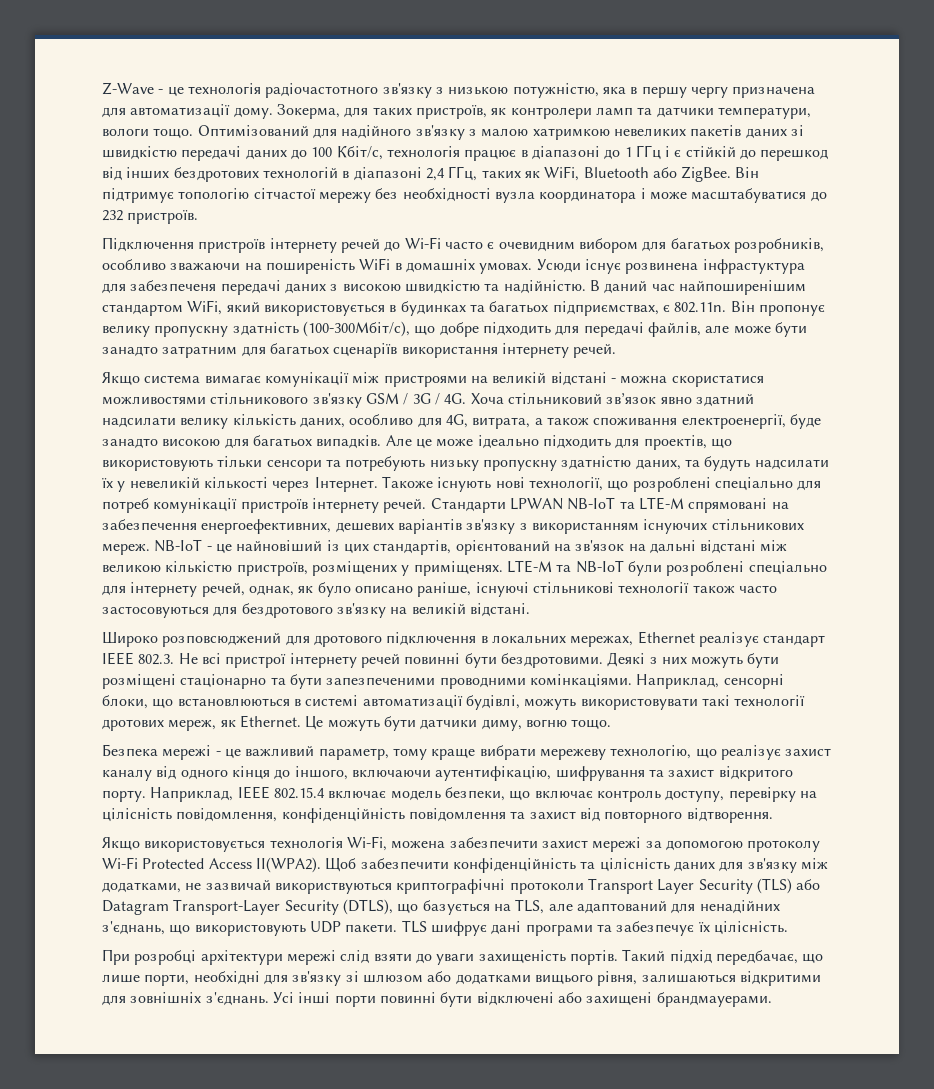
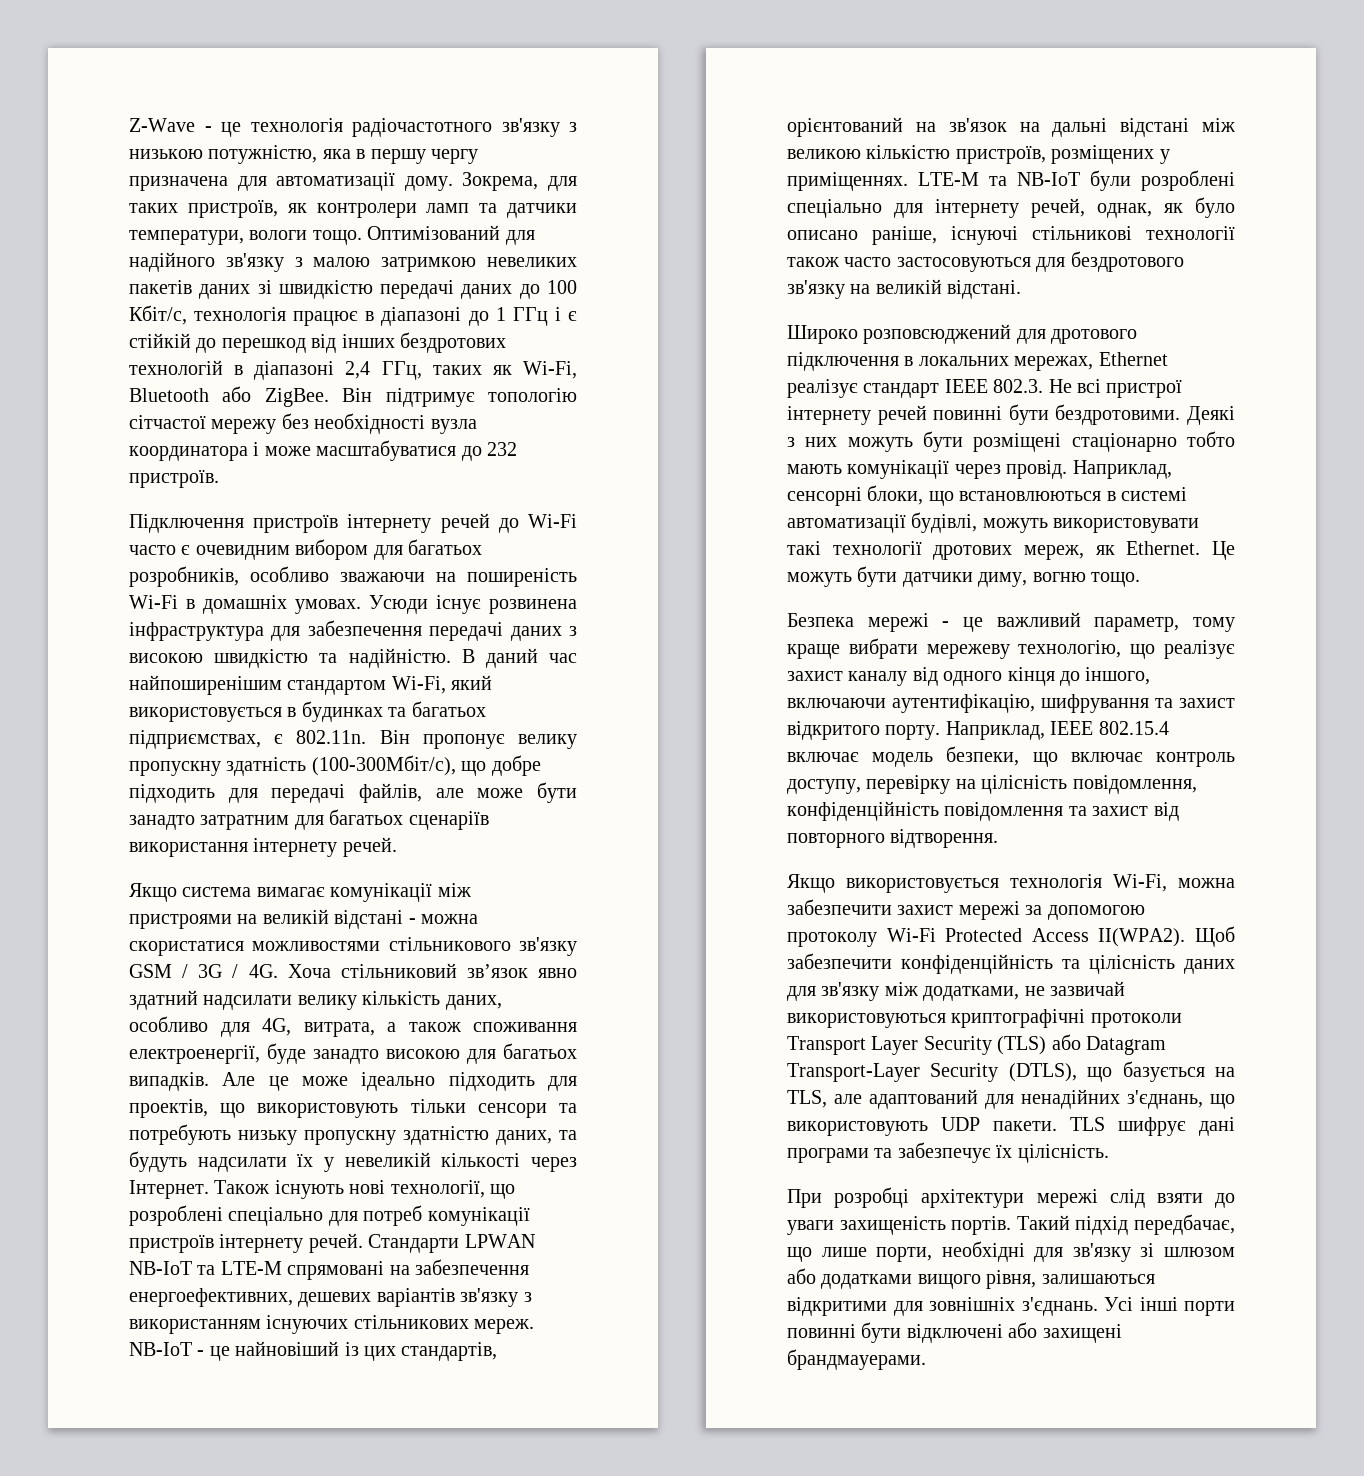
[276,104,340,119] Зокерма, -> [462,172,539,191] Зокрема,
[532,128,610,140] хатримкою -> [381,257,477,272] затримкою
[544,166,580,181] WiFi, -> [523,361,577,379] Wi-Fi,
[359,258,391,270] WiFi -> [129,595,178,609] Wi-Fi
[702,259,805,274] [102,280,217,294] інфрастуктура для забезпеченя -> [129,620,422,641] інфраструктура для забезпечення
[187,300,223,315] WiFi, -> [391,676,446,694] Wi-Fi,
[381,476,433,488] Такоже -> [214,1180,270,1194] Також
[413,561,503,576] приміщенях. -> [787,172,908,191] приміщеннях.
[270,674,632,689] та бути запезпеченими проводними комінкаціями. -> [1187,431,1235,447] [787,460,1068,479] тобто мають комунікації через провід.
[391,840,446,849] можена -> [1178,878,1235,888] можна
[274,882,392,894] використвуються -> [787,1013,946,1028] використовуються
[534,974,593,985] вищього -> [917,1274,981,1289] вищого

